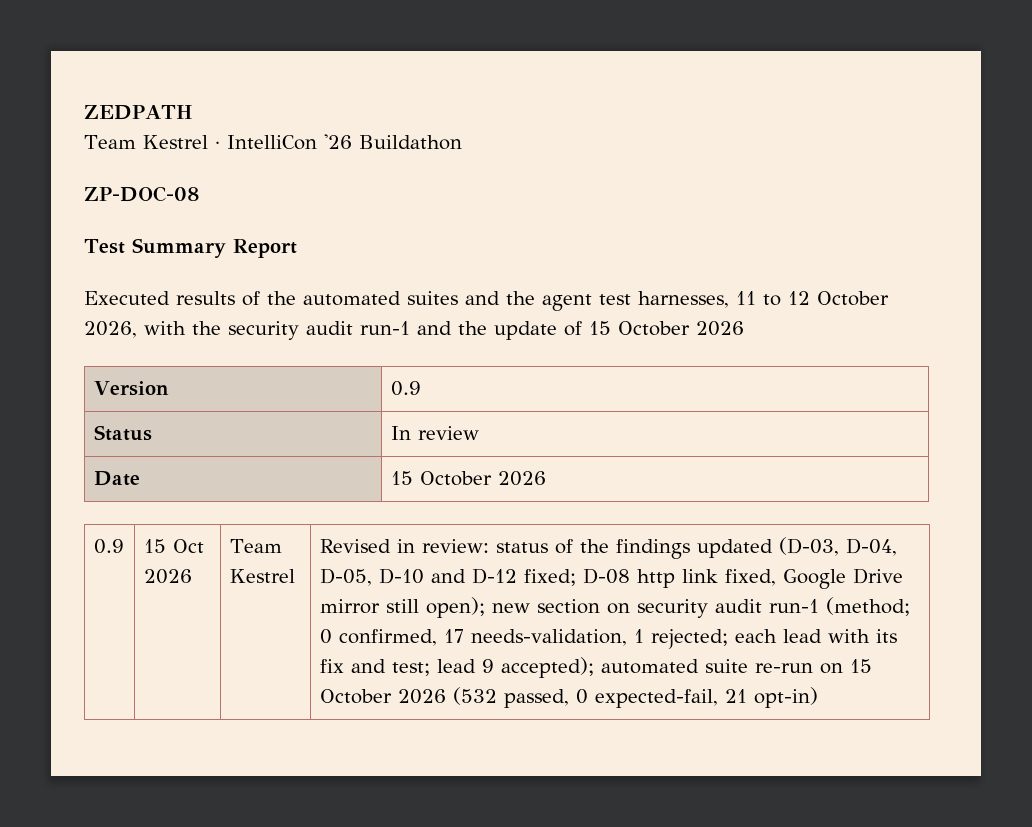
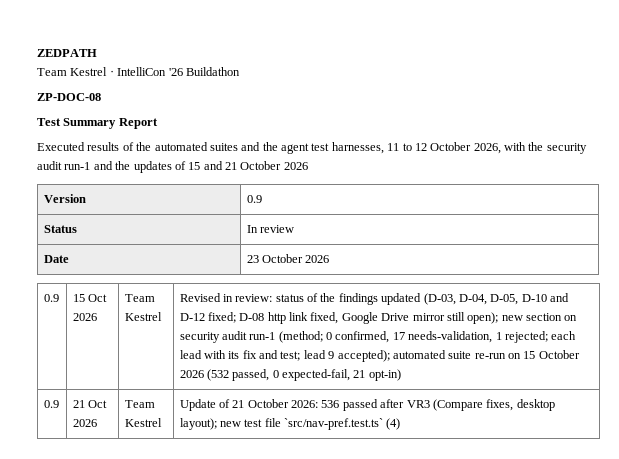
[494,321,557,340] update -> [133,161,172,173] updates
(611, 328) none -> [203,161,237,170] and 21
[390,471,413,485] 15 -> [246,255,259,263] 23
(818, 697) none -> [43,400,59,408] [72,400,107,408] [72,419,97,427] [124,400,155,408] [124,418,162,427] [179,399,555,411] [179,418,401,430] // 0.9 | 21 Oct 2026 | Team Kestrel | Update of 21 October 2026: 536 passed after VR3 (Compare fixes, desktop layout); new test file `src/nav-pref.test.ts` (4)

